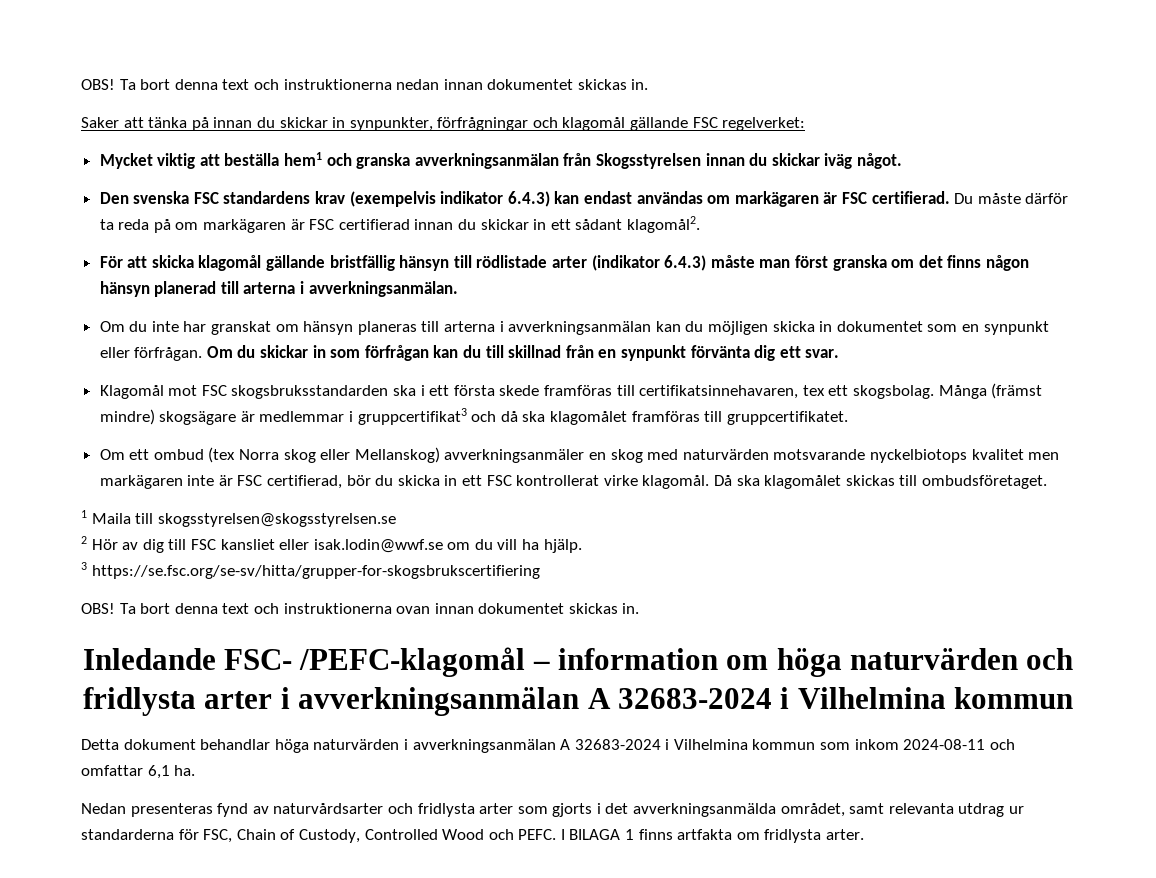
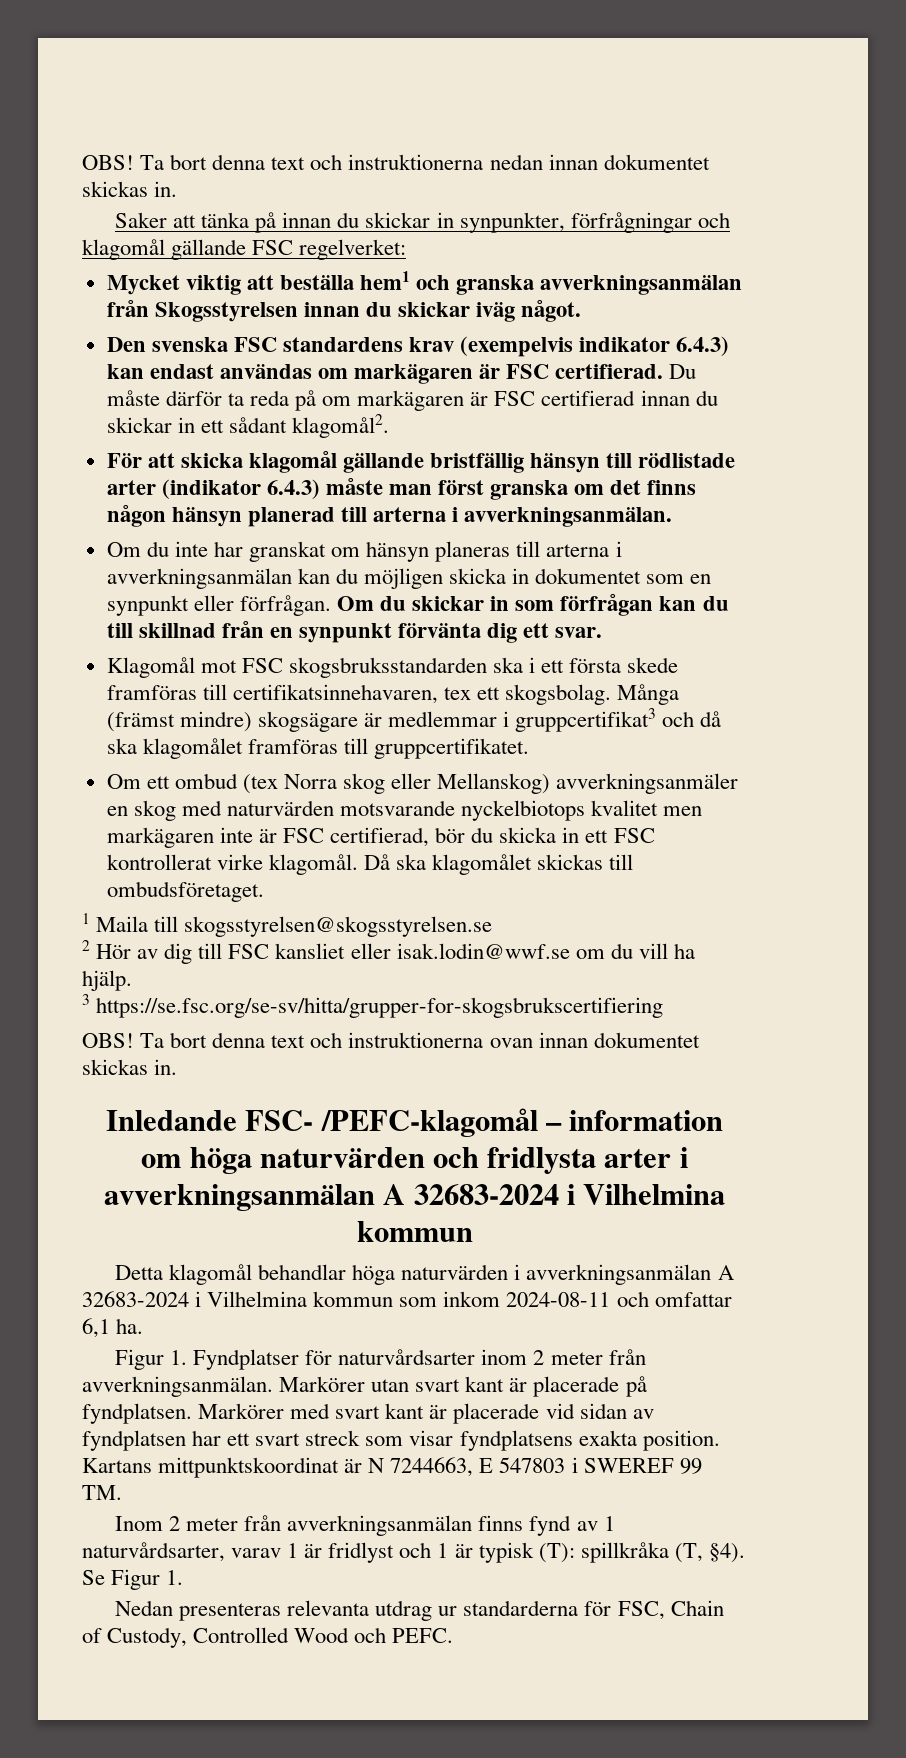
[123,739,196,750] dokument -> [169,1264,253,1285] klagomål
[81,803,885,817] Nedan presenteras fynd av naturvårdsarter och fridlysta arter som gjorts i det avverkningsanmälda området, samt -> [115,1349,646,1370] [82,1376,647,1397] [82,1403,654,1424] [82,1430,720,1451] [82,1457,702,1478] [82,1485,122,1500] [115,1515,615,1536] [82,1542,745,1563] [82,1569,184,1590] [115,1600,282,1621] Figur 1. Fyndplatser för naturvårdsarter inom 2 meter från avverkningsanmälan. Markörer utan svart kant är placerade på fyndplatsen. Markörer med svart kant är placerade vid sidan av fyndplatsen har ett svart streck som visar fyndplatsens exakta position. Kartans mittpunktskoordinat är N 7244663, E 547803 i SWEREF 99 TM. // Inom 2 meter från avverkningsanmälan finns fynd av 1 naturvårdsarter, varav 1 är fridlyst och 1 är typisk (T): spillkråka (T, §4). Se Figur 1. // Nedan presenteras
[560,829,865,843] I BILAGA 1 finns artfakta om fridlysta arter. -> (454, 1635) none

